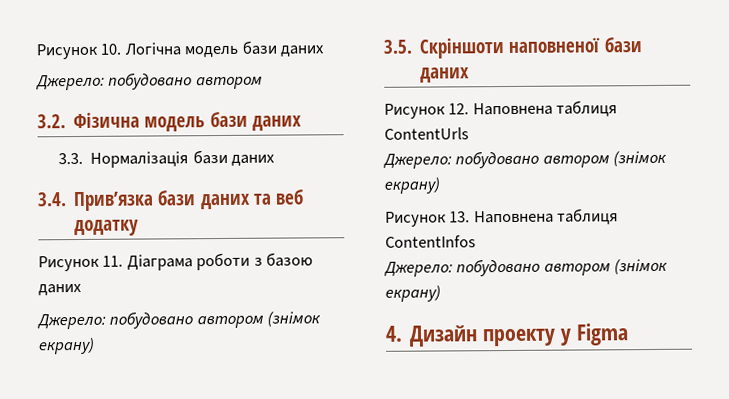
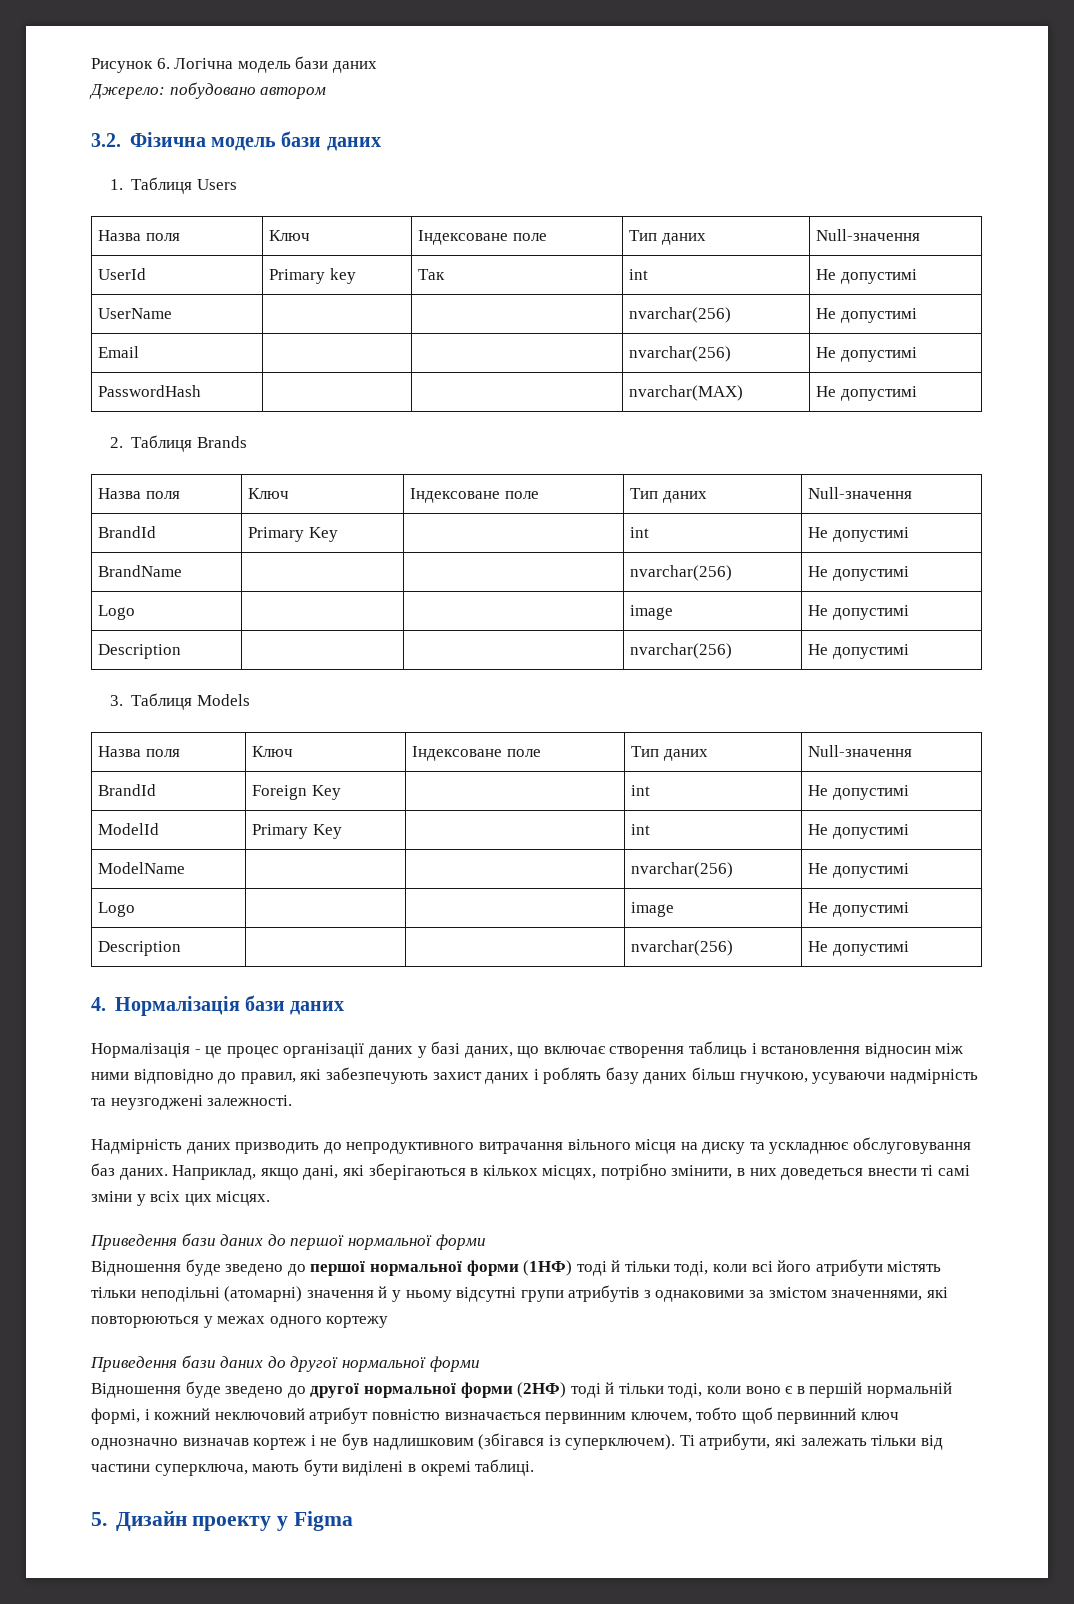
[36,43,122,60] Рисунок 10. -> [91,58,170,73] Рисунок 6.
[58,149,276,168] [37,189,304,212] [74,219,140,237] [38,252,314,272] [38,283,82,296] [37,311,322,330] [38,337,95,355] [383,37,642,59] [420,67,471,83] [384,100,619,119] [384,127,469,140] [383,150,668,169] [384,177,440,194] [385,208,620,227] [385,235,476,248] [384,258,669,277] [385,285,441,302] [385,325,402,342] 3.3. Нормалізація бази даних // 3.4. Прив’язка бази даних та веб додатку // Рисунок 11. Діаграма роботи з базою даних // Джерело: побудовано автором (знімок екрану) // 3.5. Скріншоти наповненої бази даних // Рисунок 12. Наповнена таблиця ContentUrls // Джерело: побудовано автором (знімок екрану) // Рисунок 13. Наповнена таблиця ContentInfos // Джерело: побудовано автором (знімок екрану) // 4. -> [109,177,237,194] [98,230,181,241] [269,230,311,241] [418,230,548,245] [629,230,707,245] [816,229,921,241] [98,268,147,280] [269,268,357,284] [418,269,446,280] [629,269,649,280] [816,269,918,284] [98,308,173,319] [629,307,732,323] [816,308,918,323] [98,346,140,358] [629,346,732,362] [816,347,918,362] [98,385,202,397] [629,385,744,401] [816,386,918,401] [109,435,247,452] [98,488,181,499] [248,488,290,499] [410,488,540,503] [630,488,708,503] [808,487,913,499] [98,526,157,538] [248,527,339,542] [630,527,650,538] [808,527,910,542] [98,565,183,577] [630,565,733,581] [808,566,910,581] [98,605,136,620] [630,605,674,620] [808,605,910,620] [98,644,182,659] [630,643,733,659] [808,644,910,659] [109,693,250,710] [98,746,181,757] [252,746,294,757] [412,746,542,761] [631,746,709,761] [808,745,913,757] [98,784,157,796] [252,785,342,800] [631,785,651,796] [808,785,910,800] [98,823,160,835] [252,824,343,839] [631,824,651,835] [808,824,910,839] [98,862,186,874] [631,862,734,878] [808,863,910,878] [98,902,136,917] [631,902,675,917] [808,902,910,917] [98,941,182,956] [631,940,734,956] [808,941,910,956] [91,995,345,1016] [91,1041,964,1058] [91,1067,978,1084] [91,1095,293,1110] [91,1137,972,1154] [91,1163,971,1180] [91,1191,271,1206] [90,1233,486,1250] [91,1259,942,1276] [91,1285,948,1302] [91,1316,389,1328] [90,1355,480,1372] [91,1381,953,1398] [91,1407,900,1424] [91,1433,943,1450] [91,1459,535,1476] [91,1512,107,1526] 1. Таблиця Users // Назва поля | Ключ | Індексоване поле | Тип даних | Null-значення // UserId | Primary key | Так | int | Не допустимі // UserName | | | nvarchar(256) | Не допустимі // Email | | | nvarchar(256) | Не допустимі // PasswordHash | | | nvarchar(MAX) | Не допустимі // 2. Таблиця Brands // Назва поля | Ключ | Індексоване поле | Тип даних | Null-значення // BrandId | Primary Key | | int | Не допустимі // BrandName | | | nvarchar(256) | Не допустимі // Logo | | | image | Не допустимі // Description | | | nvarchar(256) | Не допустимі // 3. Таблиця Models // Назва поля | Ключ | Індексоване поле | Тип даних | Null-значення // BrandId | Foreign Key | | int | Не допустимі // ModelId | Primary Key | | int | Не допустимі // ModelName | | | nvarchar(256) | Не допустимі // Logo | | | image | Не допустимі // Description | | | nvarchar(256) | Не допустимі // 4. Нормалізація бази даних // Нормалізація - це процес організації даних у базі даних, що включає створення таблиць і встановлення відносин між ними відповідно до правил, які забезпечують захист даних і роблять базу даних більш гнучкою, усуваючи надмірність та неузгоджені залежності. // Надмірність даних призводить до непродуктивного витрачання вільного місця на диску та ускладнює обслуговування баз даних. Наприклад, якщо дані, які зберігаються в кількох місцях, потрібно змінити, в них доведеться внести ті самі зміни у всіх цих місцях. // Приведення бази даних до першої нормальної форми // Відношення буде зведено до першої нормальної форми (1НФ) тоді й тільки тоді, коли всі його атрибути містять тільки неподільні (атомарні) значення й у ньому відсутні групи атрибутів з однаковими за змістом значеннями, які повторюються у межах одного кортежу // Приведення бази даних до другої нормальної форми // Відношення буде зведено до другої нормальної форми (2НФ) тоді й тільки тоді, коли воно є в першій нормальній формі, і кожний неключовий атрибут повністю визначається первинним ключем, тобто щоб первинний ключ однозначно визначав кортеж і не був надлишковим (збігався із суперключем). Ті атрибути, які залежать тільки від частини суперключа, мають бути виділені в окремі таблиці. // 5.

